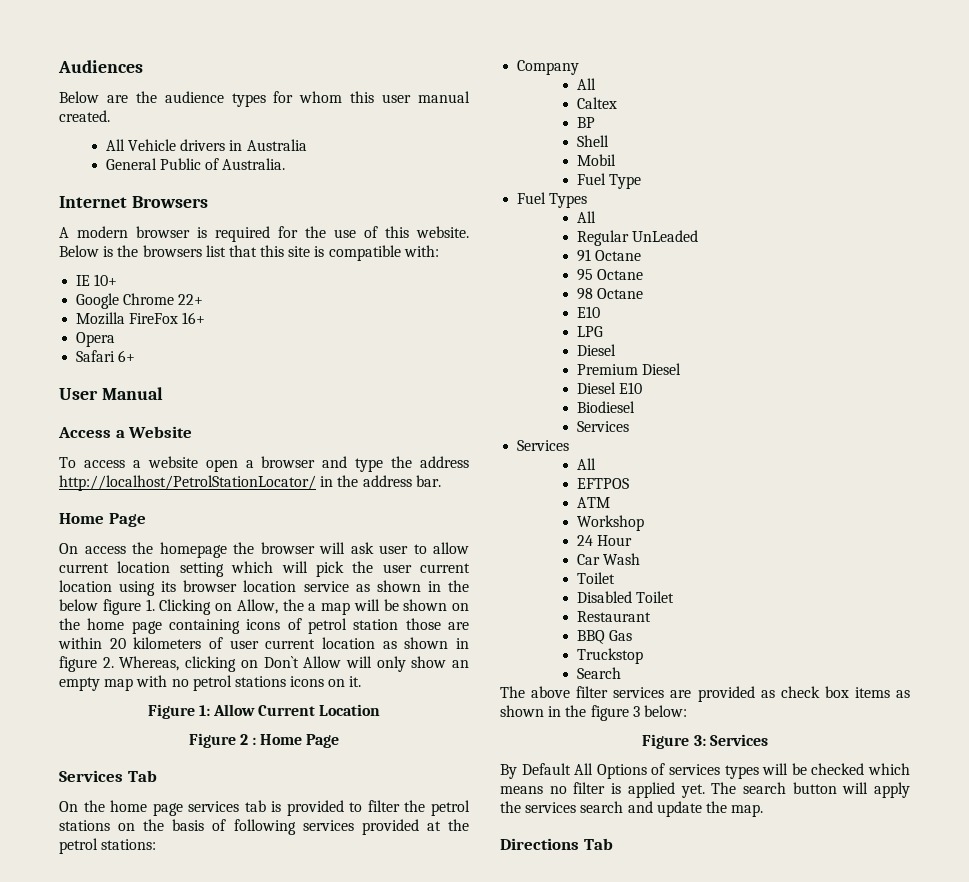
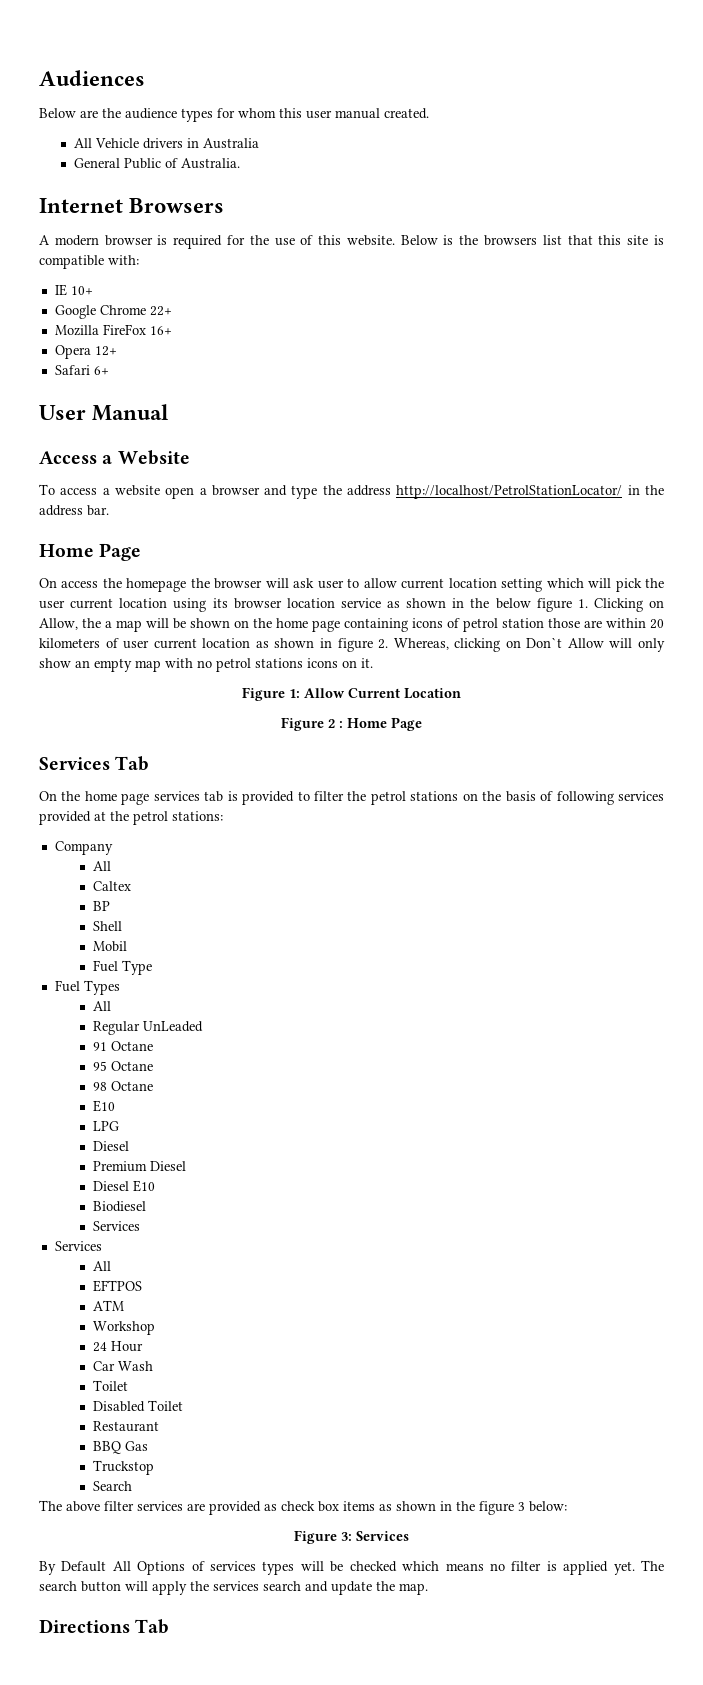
(116, 339) none -> [94,346,117,356] 12+

